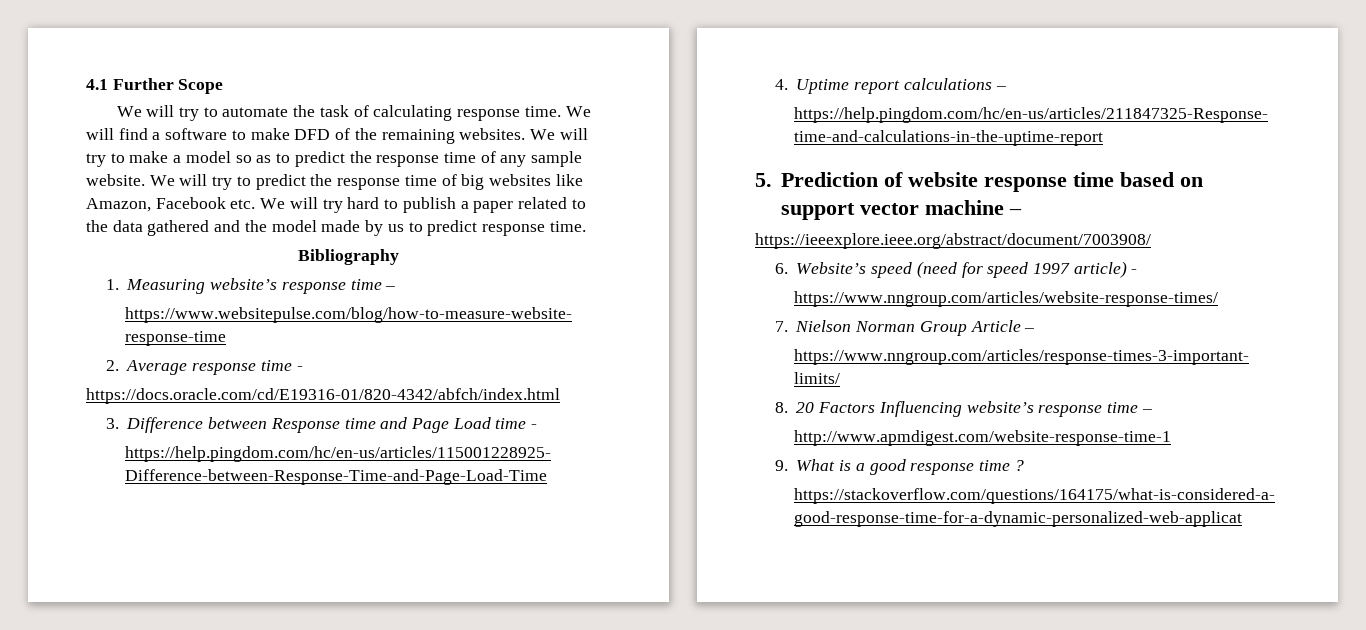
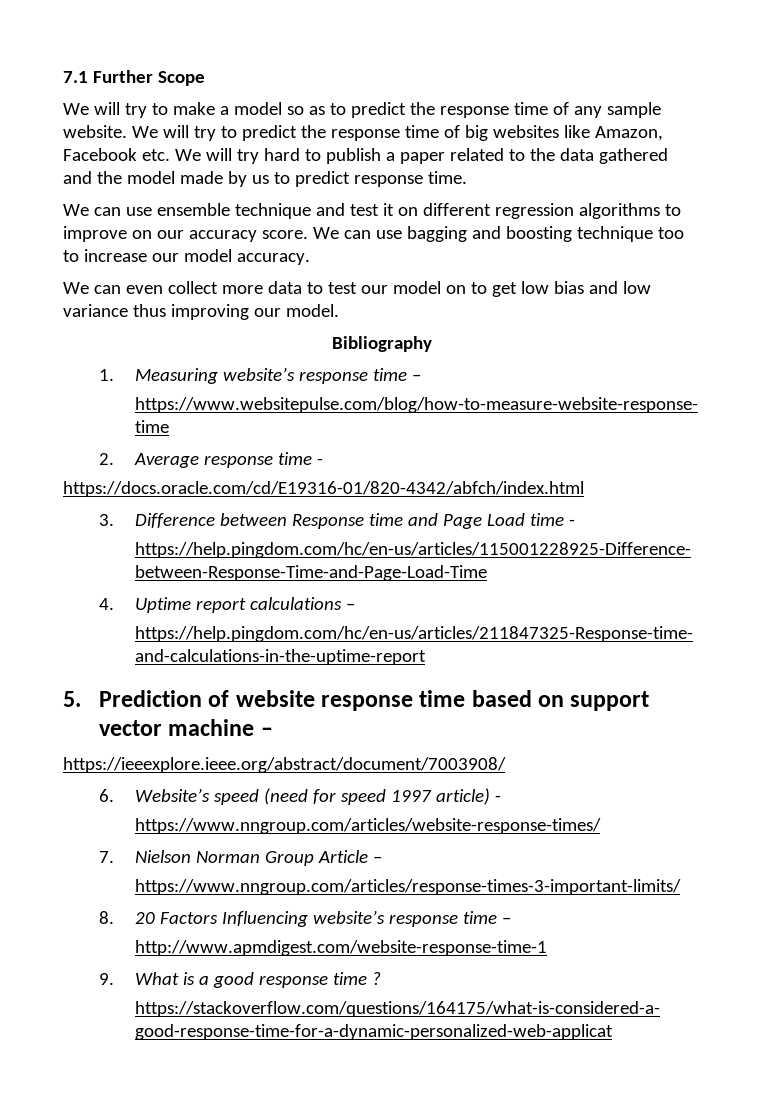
[86,79,108,90] 4.1 -> [63,71,88,83] 7.1
[222,105,591,121] [86,128,588,144] [86,153,125,167] automate the task of calculating response time. We will find a software to make DFD of the remaining websites. We will try to -> (168, 109) none
(586, 226) none -> [63,203,681,219] [63,226,684,242] [63,249,310,265] [63,281,651,297] [63,304,339,320] // We can use ensemble technique and test it on different regression algorithms to improve on our accuracy score. We can use bagging and boosting technique too to increase our model accuracy. // We can even collect more data to test our model on to get low bias and low variance thus improving our model.

